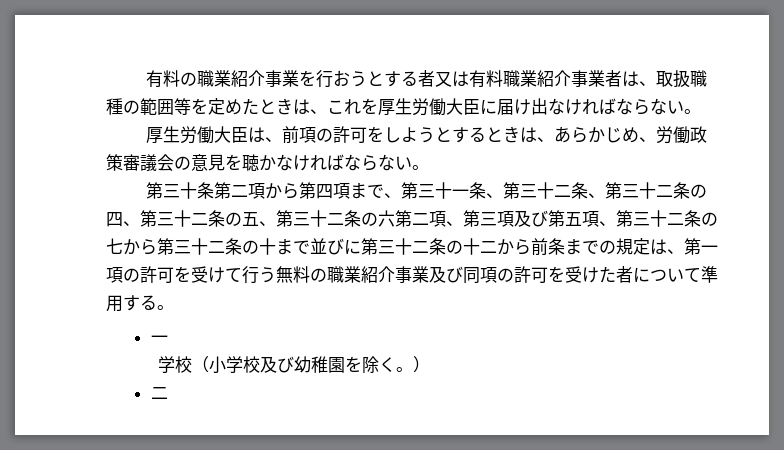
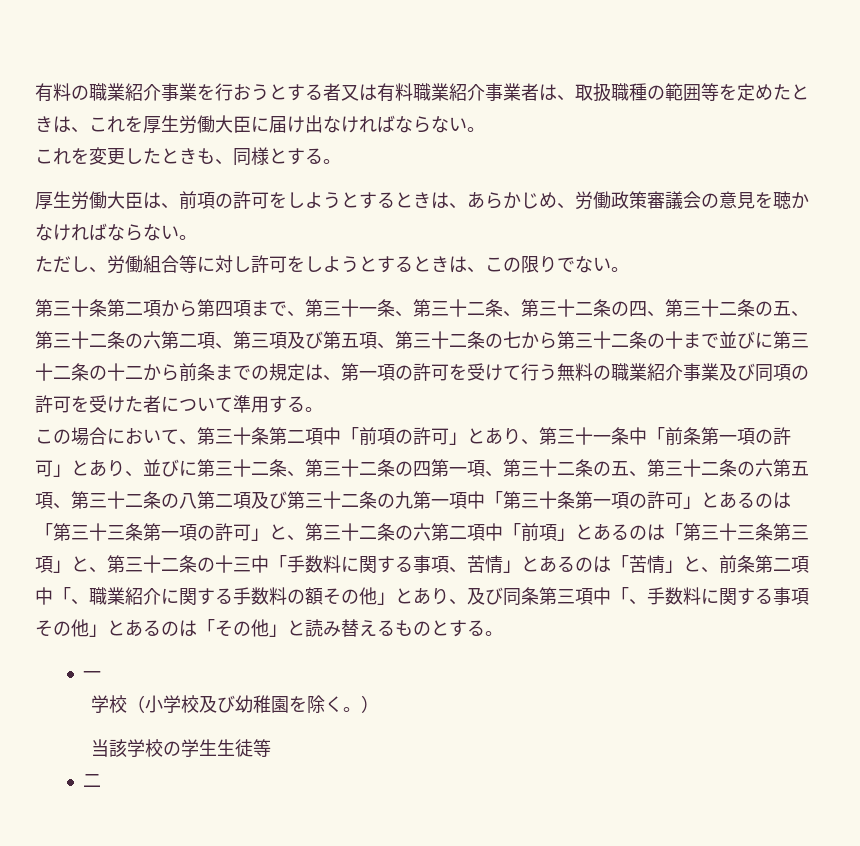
(701, 111) none -> [35,147,341,166] // これを変更したときも、同様とする。
(429, 167) none -> [35,255,629,274] // ただし、労働組合等に対し許可をしようとするときは、この限りでない。
(174, 307) none -> [35,427,791,446] [35,459,809,477] [35,491,791,509] [35,523,809,541] [35,555,809,574] [35,587,809,606] [35,619,503,637] // この場合において、第三十条第二項中「前項の許可」とあり、第三十一条中「前条第一項の許可」とあり、並びに第三十二条、第三十二条の四第一項、第三十二条の五、第三十二条の六第五項、第三十二条の八第二項及び第三十二条の九第一項中「第三十条第一項の許可」とあるのは「第三十三条第一項の許可」と、第三十二条の六第二項中「前項」とあるのは「第三十三条第三項」と、第三十二条の十三中「手数料に関する事項、苦情」とあるのは「苦情」と、前条第二項中「、職業紹介に関する手数料の額その他」とあり、及び同条第三項中「、手数料に関する事項その他」とあるのは「その他」と読み替えるものとする。
(430, 364) none -> [91,739,272,757] // 当該学校の学生生徒等

